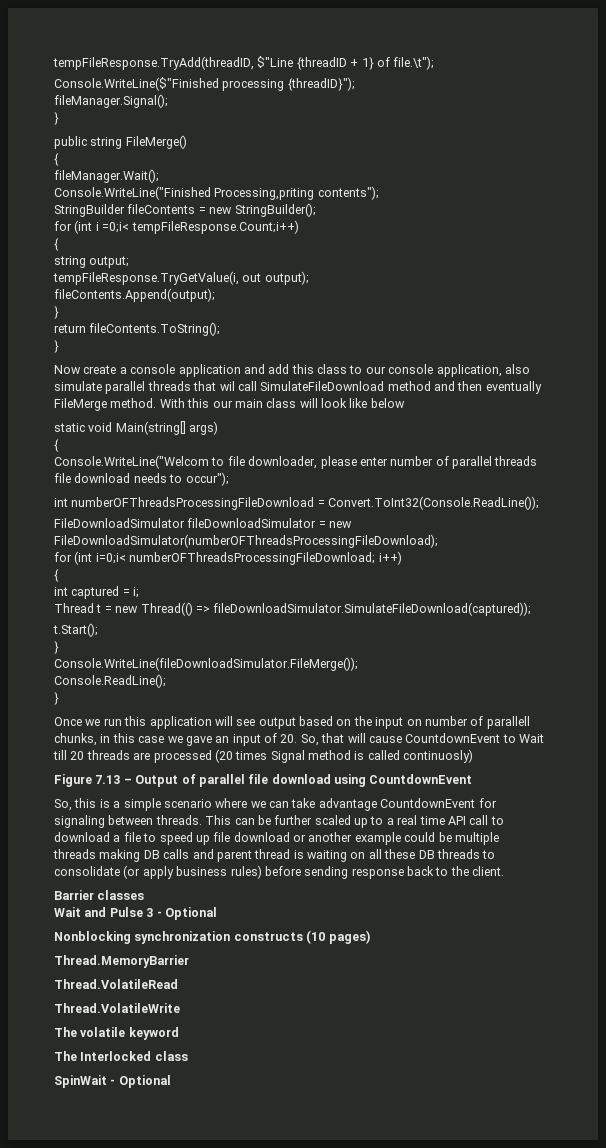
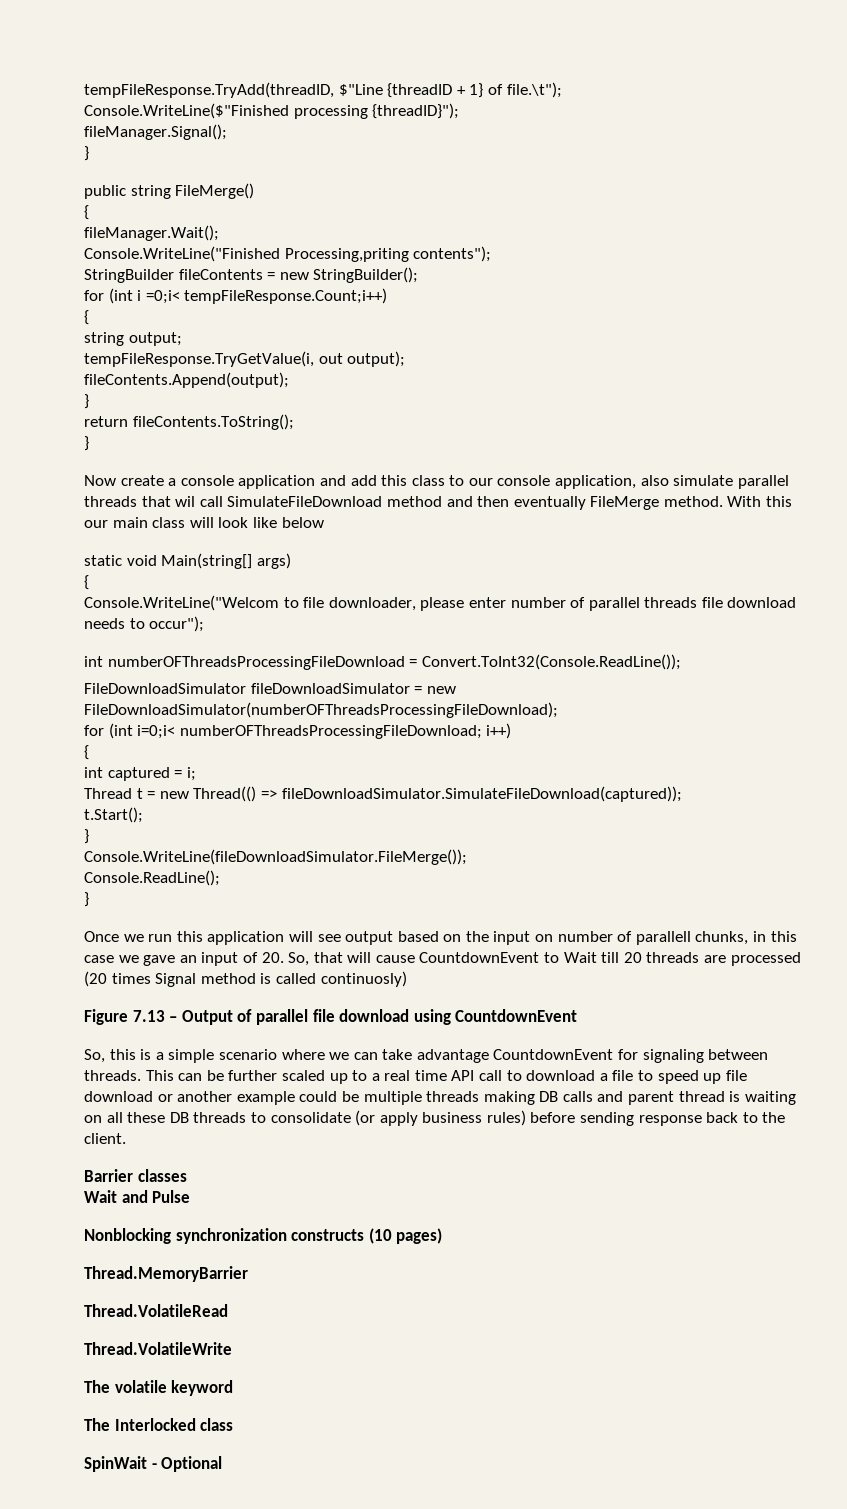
[146,907,217,920] 3 - Optional -> (191, 1196) none

